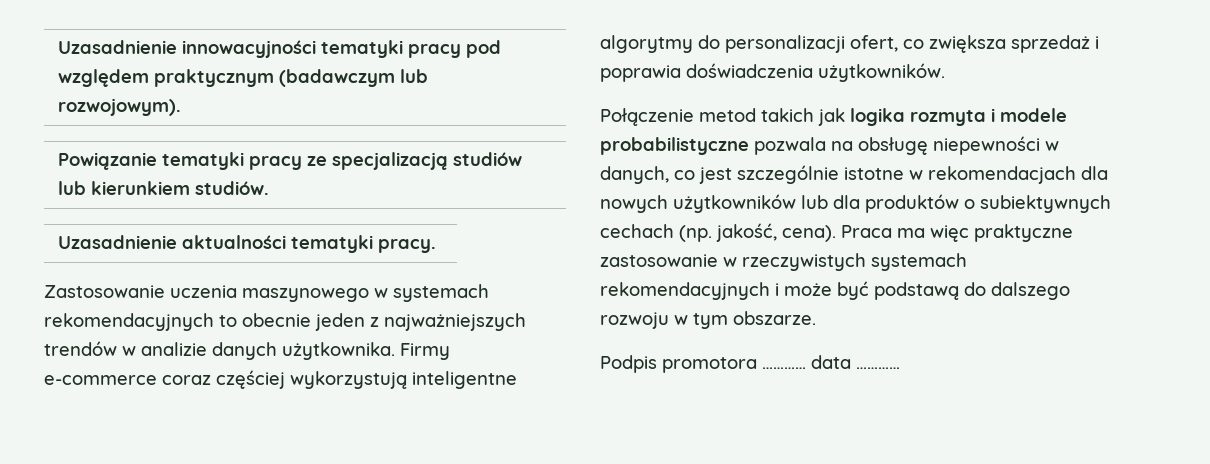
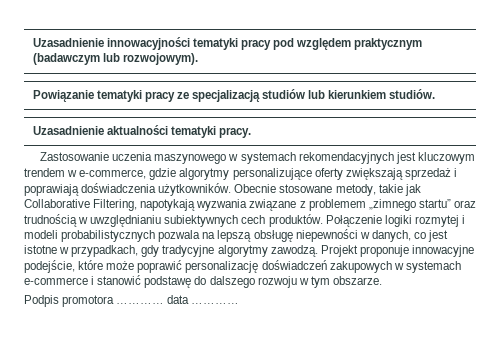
[219,313,526,331] [44,341,450,360] [44,370,517,389] [600,35,1006,53] to obecnie jeden z najważniejszych trendów w analizie danych użytkownika. Firmy e-commerce coraz częściej wykorzystują inteligentne algorytmy do personalizacji ofert, co zwiększa -> [395,152,475,164] [24,168,403,180] jest kluczowym trendem w e-commerce, gdzie algorytmy personalizujące oferty zwiększają
[600,65,681,82] poprawia -> [24,184,79,196] poprawiają
[600,108,1067,126] [600,137,749,155] // Połączenie metod takich jak logika rozmyta i modele probabilistyczne -> [234,184,421,196] [24,199,476,211] [24,214,465,227] [24,230,156,242] Obecnie stosowane metody, takie jak Collaborative Filtering, napotykają wyzwania związane z problemem „zimnego startu” oraz trudnością w uwzględnianiu subiektywnych cech produktów. Połączenie logiki rozmytej i modeli probabilistycznych
(853, 146) none -> [217,230,252,242] lepszą
[737,165,839,184] szczególnie -> (449, 236) none
[928,166,1108,184] [600,194,1111,213] [600,223,1073,242] [600,253,967,271] [600,281,959,300] rekomendacjach dla nowych użytkowników lub dla produktów o subiektywnych cechach (np. jakość, cena). Praca ma więc praktyczne zastosowanie w rzeczywistych systemach rekomendacyjnych i może być podstawą -> [71,245,474,257] [24,260,461,273] [24,275,192,288] przypadkach, gdy tradycyjne algorytmy zawodzą. Projekt proponuje innowacyjne podejście, które może poprawić personalizację doświadczeń zakupowych w systemach e-commerce i stanowić podstawę

